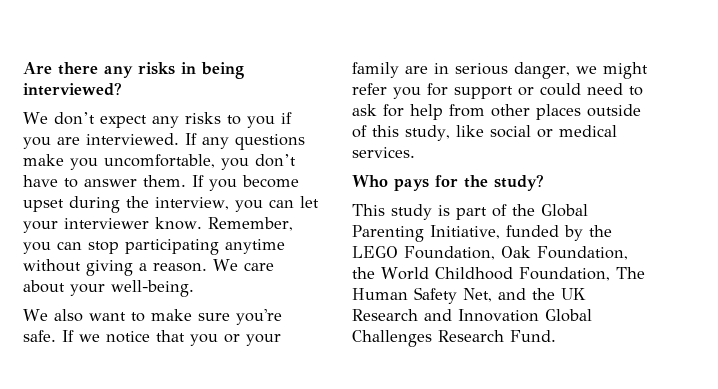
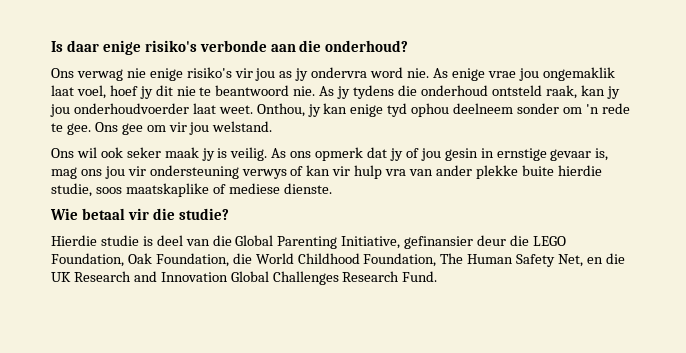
[23,62,244,79] [23,82,122,96] [23,112,292,128] [23,133,305,150] [23,154,296,170] [23,175,299,191] [23,196,319,213] [23,217,293,233] [23,239,285,255] [23,259,274,276] [23,280,194,297] [23,309,282,325] [23,330,281,346] [352,62,648,79] [352,83,643,99] [352,104,641,120] [352,125,617,141] [352,147,415,158] [352,174,544,191] [352,204,588,220] [352,225,612,242] Are there any risks in being interviewed? // We don’t expect any risks to you if you are interviewed. If any questions make you uncomfortable, you don’t have to answer them. If you become upset during the interview, you can let your interviewer know. Remember, you can stop participating anytime without giving a reason. We care about your well-being. // We also want to make sure you're safe. If we notice that you or your family are in serious danger, we might refer you for support or could need to ask for help from other places outside of this study, like social or medical services. // Who pays for the study? // This study is part of the Global Parenting Initiative, funded by the -> [51,40,409,55] [51,67,615,81] [51,85,620,99] [50,103,630,117] [51,121,273,135] [51,147,609,161] [51,165,602,179] [51,183,332,197] [50,208,229,220] [51,235,530,249] Is daar enige risiko's verbonde aan die onderhoud? // Ons verwag nie enige risiko's vir jou as jy ondervra word nie. As enige vrae jou ongemaklik laat voel, hoef jy dit nie te beantwoord nie. As jy tydens die onderhoud ontsteld raak, kan jy jou onderhoudvoerder laat weet. Onthou, jy kan enige tyd ophou deelneem sonder om 'n rede te gee. Ons gee om vir jou welstand. // Ons wil ook seker maak jy is veilig. As ons opmerk dat jy of jou gesin in ernstige gevaar is, mag ons jou vir ondersteuning verwys of kan vir hulp vra van ander plekke buite hierdie studie, soos maatskaplike of mediese dienste. // Wie betaal vir die studie? // Hierdie studie is deel van die Global Parenting Initiative, gefinansier deur die
[352,267,375,279] the -> [232,253,252,264] die
[498,288,555,300] and the -> [587,253,625,264] en die

